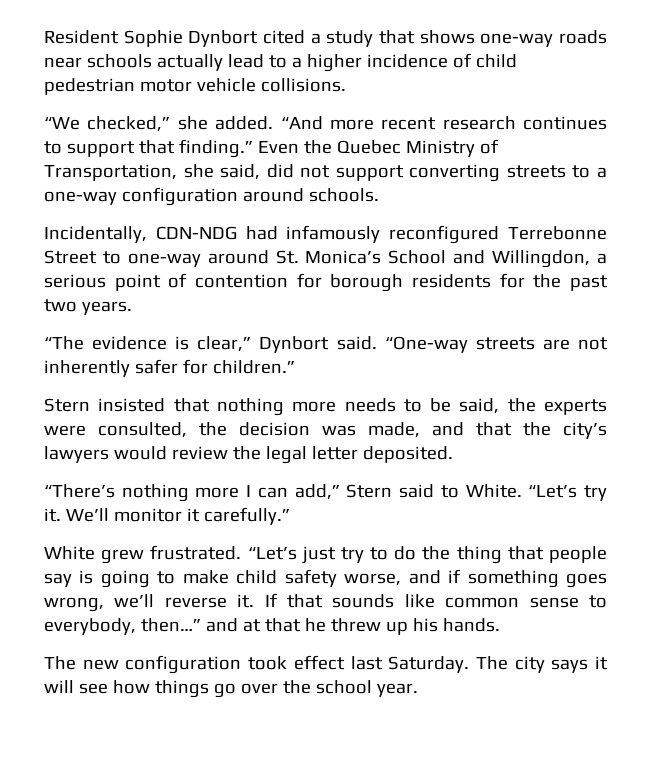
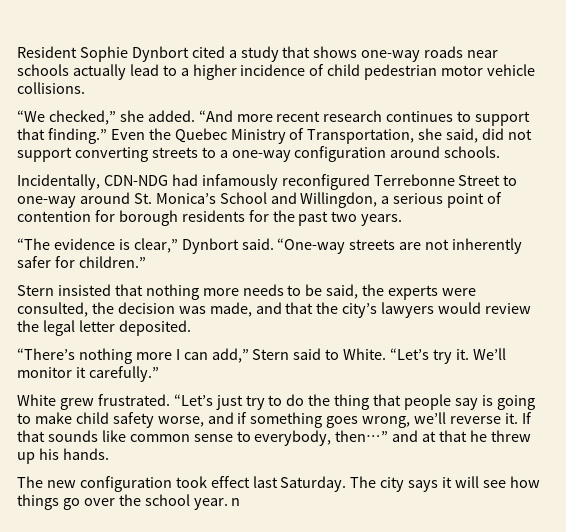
(418, 690) none -> [231,498,241,506] n

